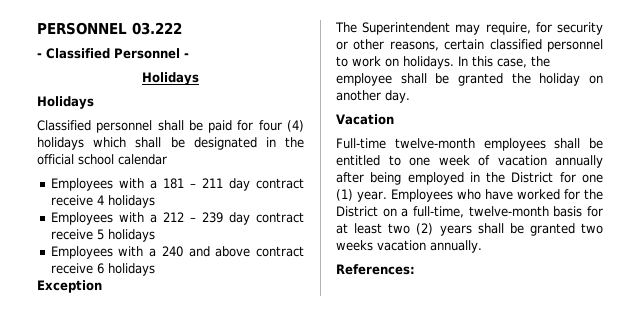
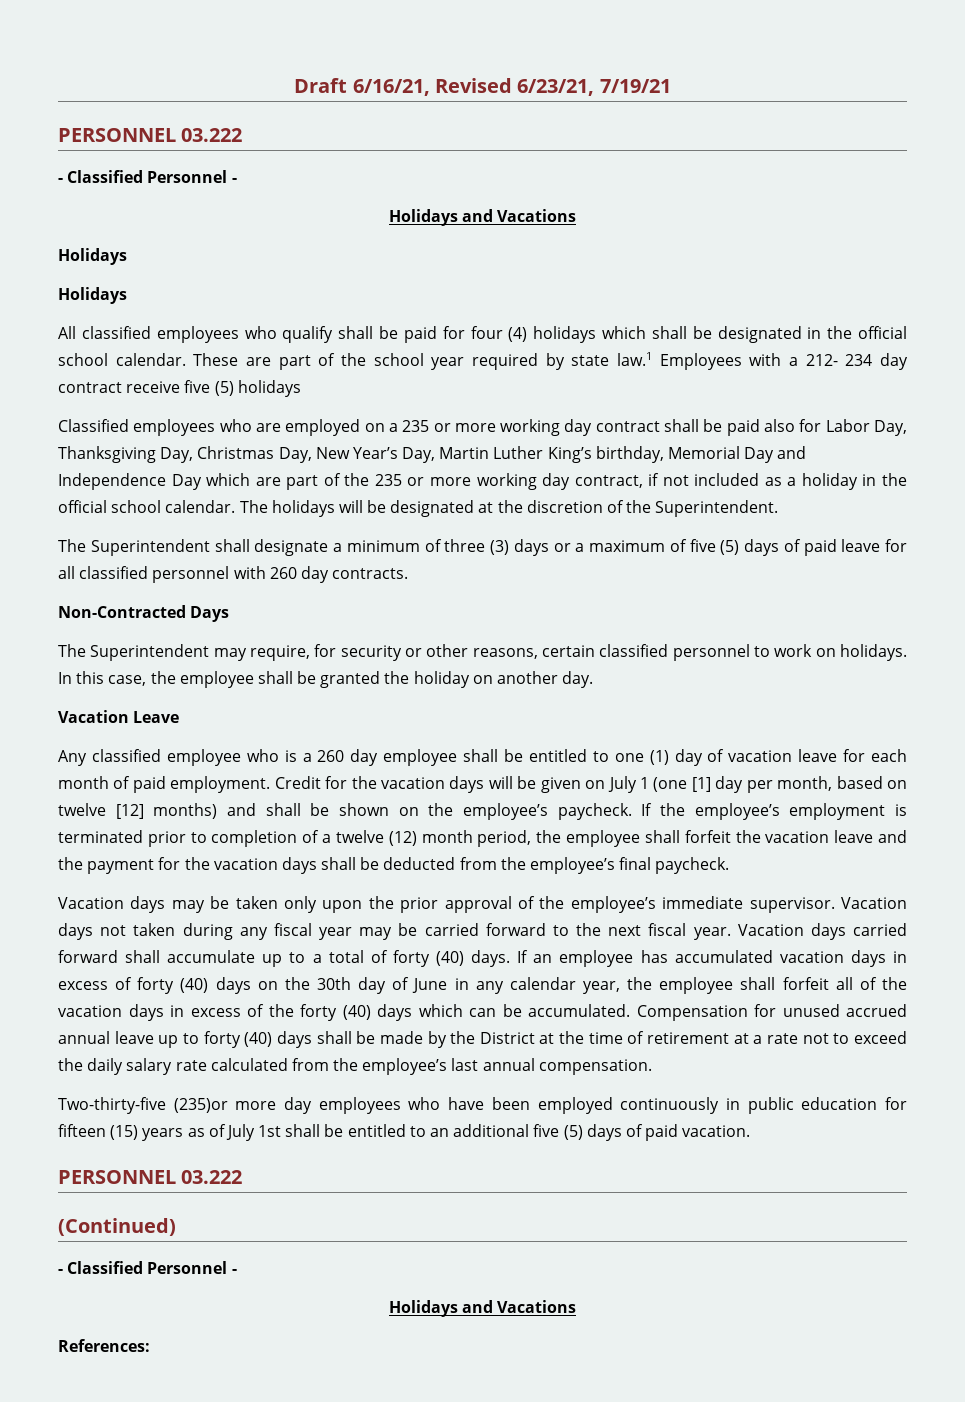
(37, 28) none -> [294,78,671,96] Draft 6/16/21, Revised 6/23/21, 7/19/21 //
[37,96,94,109] [37,120,153,133] // Holidays // Classified personnel -> [462,209,577,222] [58,248,127,265] [58,287,127,304] [58,326,334,343] and Vacations // Holidays // Holidays // All classified employees who qualify
[118,154,167,165] [50,178,304,191] [50,195,155,208] [50,212,304,225] [50,229,155,242] [50,246,304,259] [50,263,155,276] [37,280,102,293] calendar // Employees with a 181 – 211 day contract receive 4 holidays // Employees with a 212 – 239 day contract receive 5 holidays // Employees with a 240 and above contract receive 6 holidays // Exception -> [115,352,908,370] [58,380,301,397] [58,419,907,436] [58,446,807,463] [58,473,907,490] [58,500,779,517] [58,539,907,556] [58,566,409,583] [58,605,230,622] calendar. These are part of the school year required by state law.1 Employees with a 212- 234 day contract receive five (5) holidays // Classified employees who are employed on a 235 or more working day contract shall be paid also for Labor Day, Thanksgiving Day, Christmas Day, New Year’s Day, Martin Luther King’s birthday, Memorial Day and Independence Day which are part of the 235 or more working day contract, if not included as a holiday in the official school calendar. The holidays will be designated at the discretion of the Superintendent. // The Superintendent shall designate a minimum of three (3) days or a maximum of five (5) days of paid leave for all classified personnel with 260 day contracts. // Non-Contracted Days
[336,138,546,151] // Full-time twelve-month employees -> [133,711,180,723] [58,749,458,766] Leave // Any classified employee who is a 260 day employee
[438,155,603,168] [336,172,603,185] [336,189,603,202] [336,206,603,218] [336,223,603,236] [336,240,482,253] week of vacation annually after being employed in the District for one (1) year. Employees who have worked for the District on a full-time, twelve-month basis for at least two (2) years shall be granted two weeks vacation annually. -> [649,749,907,766] [58,776,908,793] [58,803,907,820] [58,830,908,847] [58,857,730,874] [58,896,907,913] [58,923,907,940] [58,950,907,967] [58,977,907,994] [58,1004,907,1021] [58,1031,908,1048] [58,1058,652,1075] [58,1097,908,1114] [58,1124,751,1141] [58,1170,243,1184] [58,1218,176,1236] [58,1261,237,1274] [388,1300,577,1317] (1) day of vacation leave for each month of paid employment. Credit for the vacation days will be given on July 1 (one [1] day per month, based on twelve [12] months) and shall be shown on the employee’s paycheck. If the employee’s employment is terminated prior to completion of a twelve (12) month period, the employee shall forfeit the vacation leave and the payment for the vacation days shall be deducted from the employee’s final paycheck. // Vacation days may be taken only upon the prior approval of the employee’s immediate supervisor. Vacation days not taken during any fiscal year may be carried forward to the next fiscal year. Vacation days carried forward shall accumulate up to a total of forty (40) days. If an employee has accumulated vacation days in excess of forty (40) days on the 30th day of June in any calendar year, the employee shall forfeit all of the vacation days in excess of the forty (40) days which can be accumulated. Compensation for unused accrued annual leave up to forty (40) days shall be made by the District at the time of retirement at a rate not to exceed the daily salary rate calculated from the employee’s last annual compensation. // Two-thirty-five (235)or more day employees who have been employed continuously in public education for fifteen (15) years as of July 1st shall be entitled to an additional five (5) days of paid vacation. // PERSONNEL 03.222 // (Continued) // - Classified Personnel - // Holidays and Vacations

